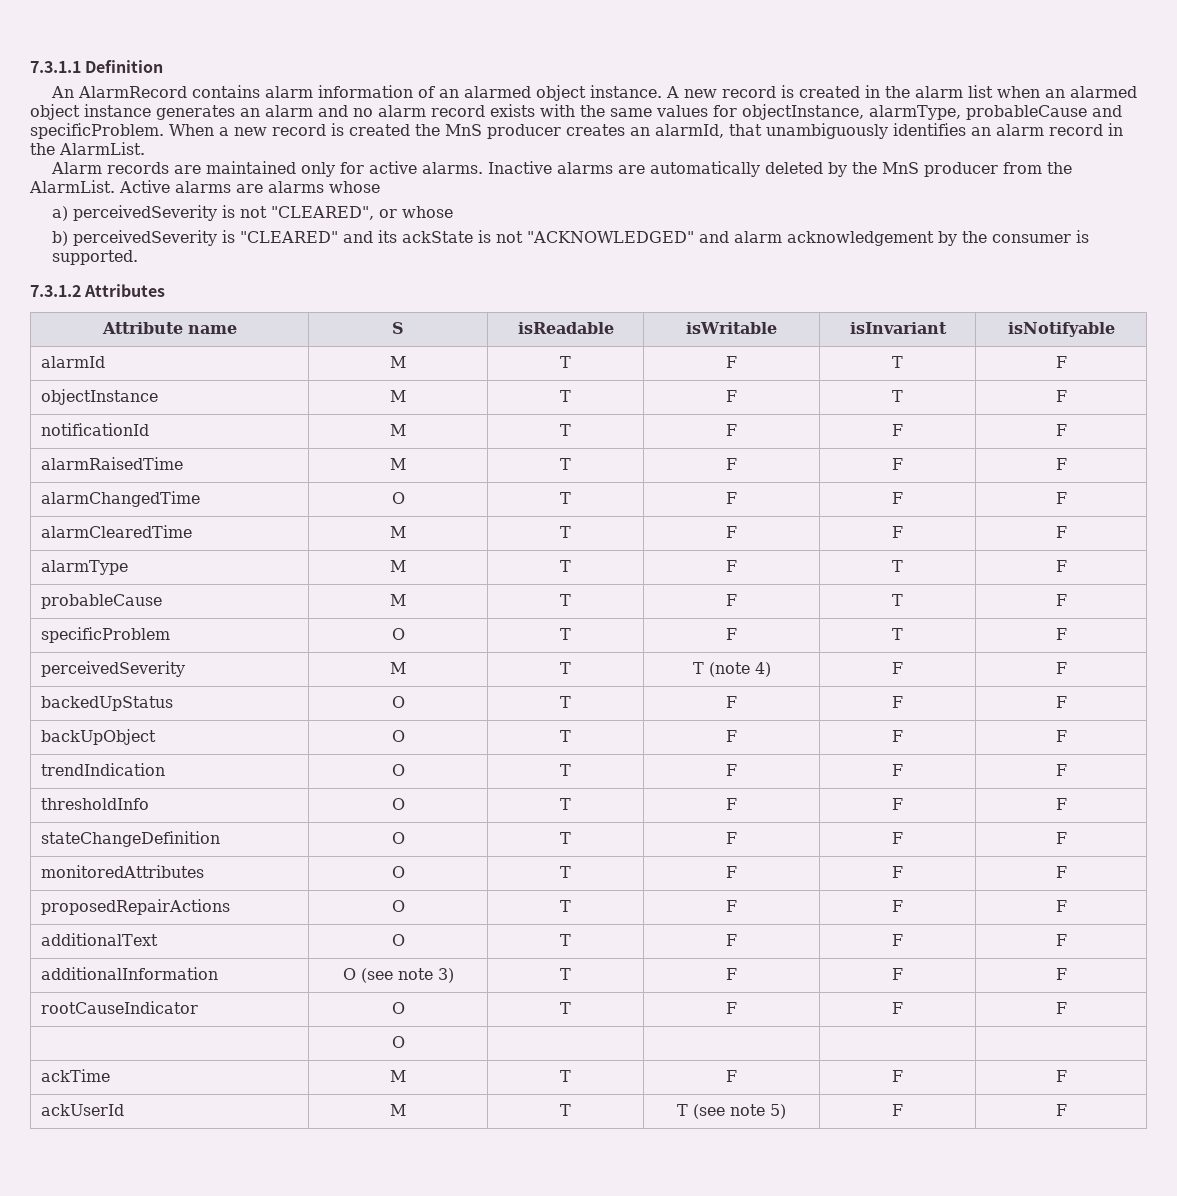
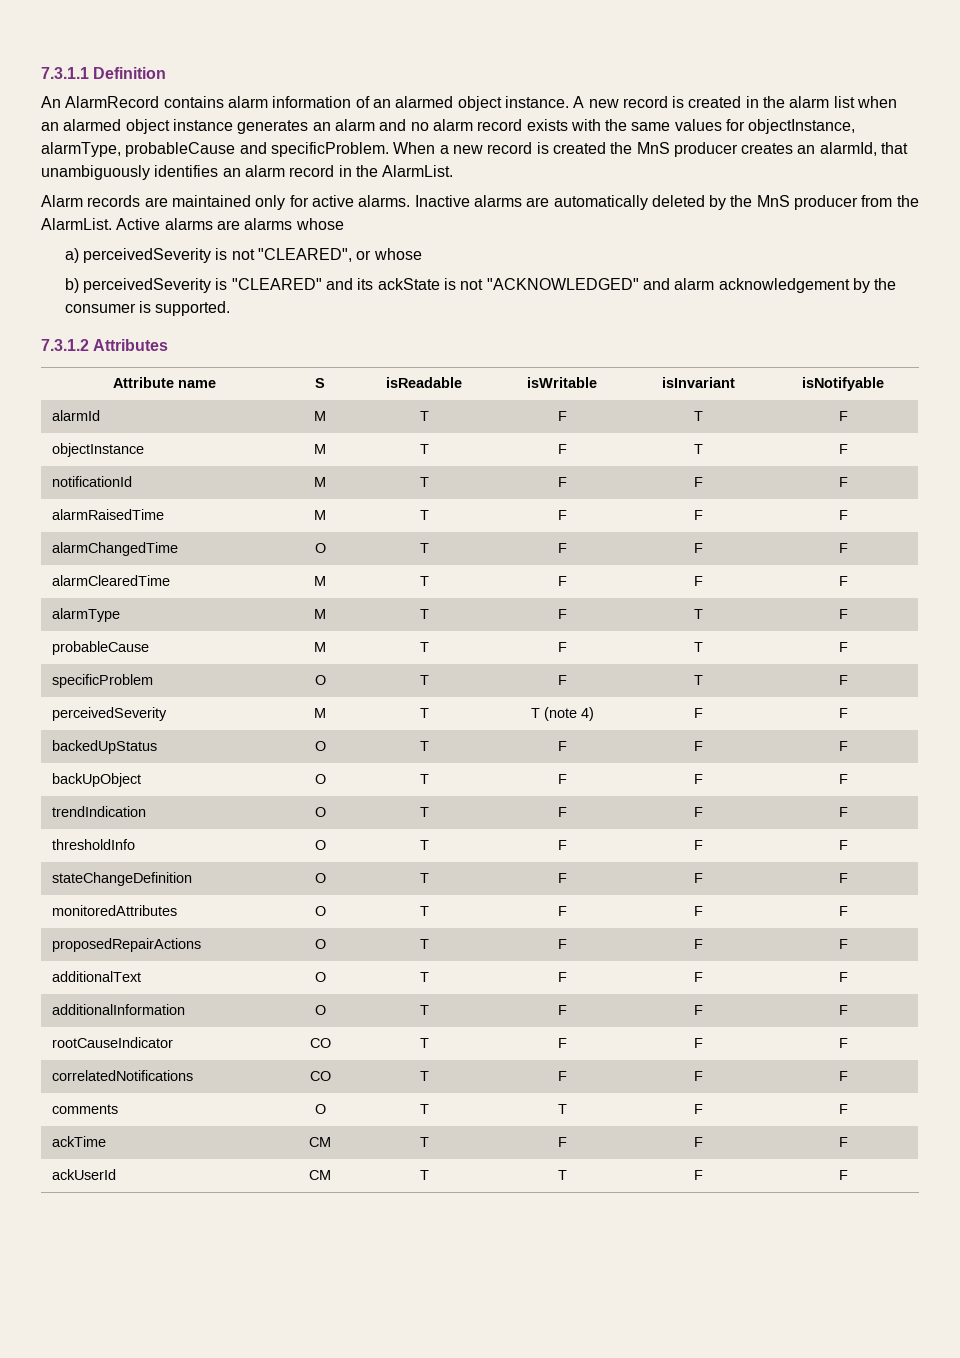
[360,968,454,983] (see note 3) -> (326, 1010) none
[391,1002,405,1014] [560,1002,571,1014] [726,1002,737,1014] [892,1002,903,1014] [1055,1002,1067,1014] [391,1036,405,1048] O | T | F | F | F // | O | | | | -> [309,1038,331,1048] [419,1038,429,1048] [557,1038,567,1048] [693,1038,703,1048] [838,1038,848,1048] [52,1070,194,1081] [309,1071,331,1081] [419,1071,429,1081] [557,1071,567,1081] [693,1071,703,1081] [838,1071,848,1081] [52,1104,119,1114] [314,1104,326,1114] [419,1104,429,1114] [557,1104,567,1114] [693,1104,703,1114] [838,1104,848,1114] CO | T | F | F | F // correlatedNotifications | CO | T | F | F | F // comments | O | T | T | F | F
[390,1070,406,1082] M -> [309,1137,331,1147] CM
[390,1104,406,1116] [560,1104,571,1116] [677,1104,786,1119] M | T | T (see note 5) -> [309,1170,331,1180] [419,1170,429,1180] [557,1170,567,1180] CM | T | T

